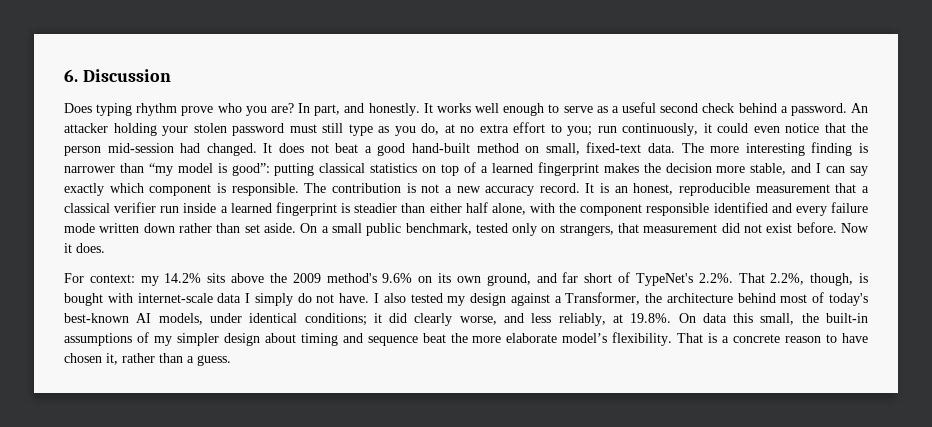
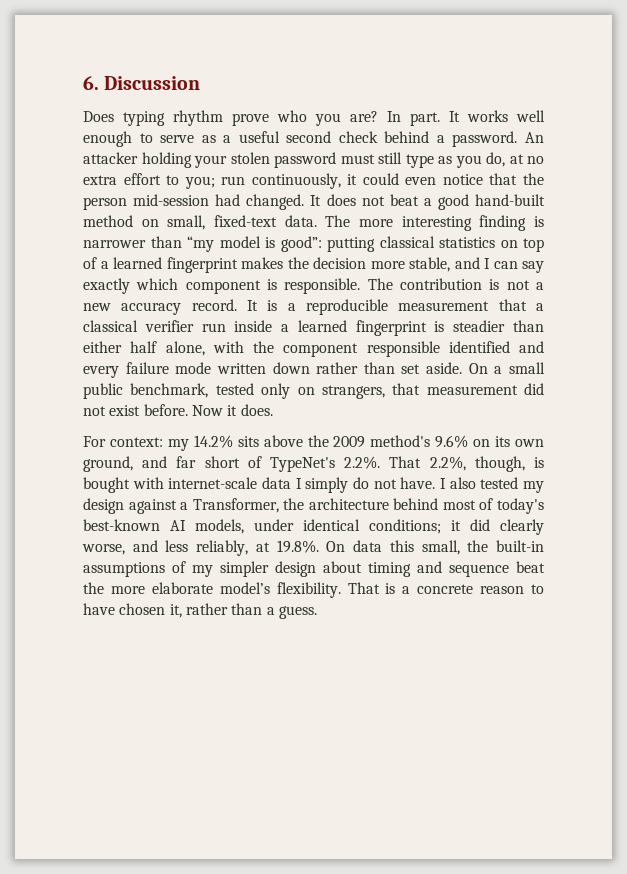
[314,103,420,116] part, and honestly. -> [410,112,440,126] part.
[614,183,674,195] an honest, -> [287,303,296,311] a

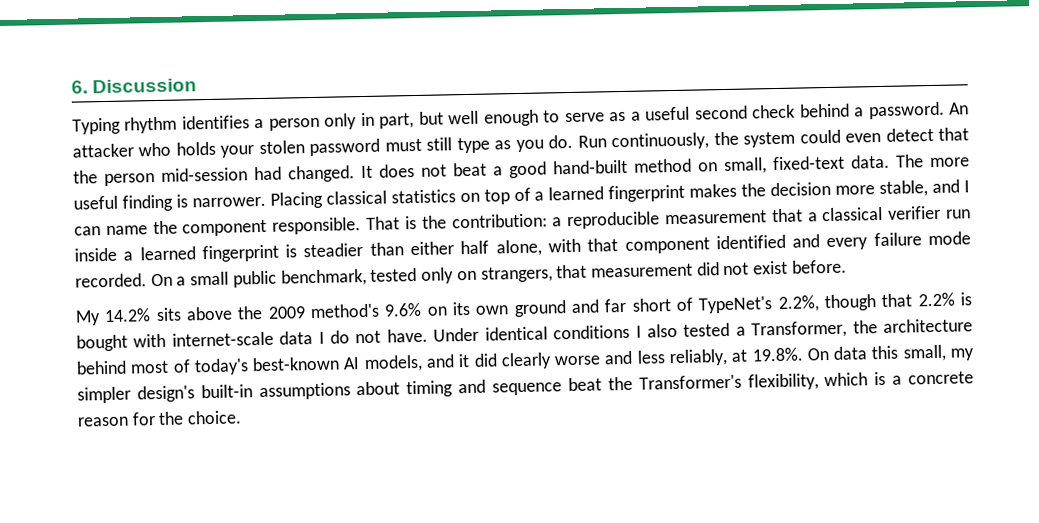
[83,110,508,126] Does typing rhythm prove who you are? In part. It works -> [72,111,444,135] Typing rhythm identifies a person only in part, but
[141,152,192,168] holding -> [138,141,216,157] who holds
[486,152,544,167] [83,173,358,189] do, at no extra effort to you; run continuously, it -> [548,131,796,151] do. Run continuously, the system
[442,174,483,185] notice -> [885,127,934,142] detect
[401,216,472,231] interesting -> [73,195,118,210] useful
[83,236,375,252] narrower than “my model is good”: putting -> [191,191,323,209] narrower. Placing
[522,261,544,273] [83,278,544,294] [83,299,278,315] say exactly which component is responsible. The contribution is not a new accuracy record. It is -> [105,213,548,237] name the component responsible. That is the contribution:
[253,341,440,357] the component responsible -> [587,237,710,254] that component
[216,362,463,374] written down rather than set aside. -> [75,273,147,288] recorded.
[191,404,273,416] [83,436,189,451] Now it does. // For context: my -> [75,310,101,326] // My
[83,456,133,472] ground, -> [513,300,567,318] ground
[344,456,525,472] 2.2%. That 2.2%, though, -> [777,292,955,313] 2.2%, though that 2.2%
[305,477,349,493] simply -> (325, 337) none
[440,477,545,493] [83,498,177,514] I also tested my design against -> [433,322,731,342] Under identical conditions I also tested
[254,519,441,534] under identical conditions; -> [425,354,455,368] and
[82,544,125,555] worse, -> [554,355,602,366] worse
[467,540,545,552] [83,561,316,577] the built-in assumptions of my simpler design -> [950,348,975,361] [77,382,351,404] my simpler design's built-in assumptions
[110,582,544,598] [83,603,317,619] more elaborate model’s flexibility. That is a concrete reason to have chosen it, rather than a guess. -> [638,371,975,391] [77,410,243,427] Transformer's flexibility, which is a concrete reason for the choice.

